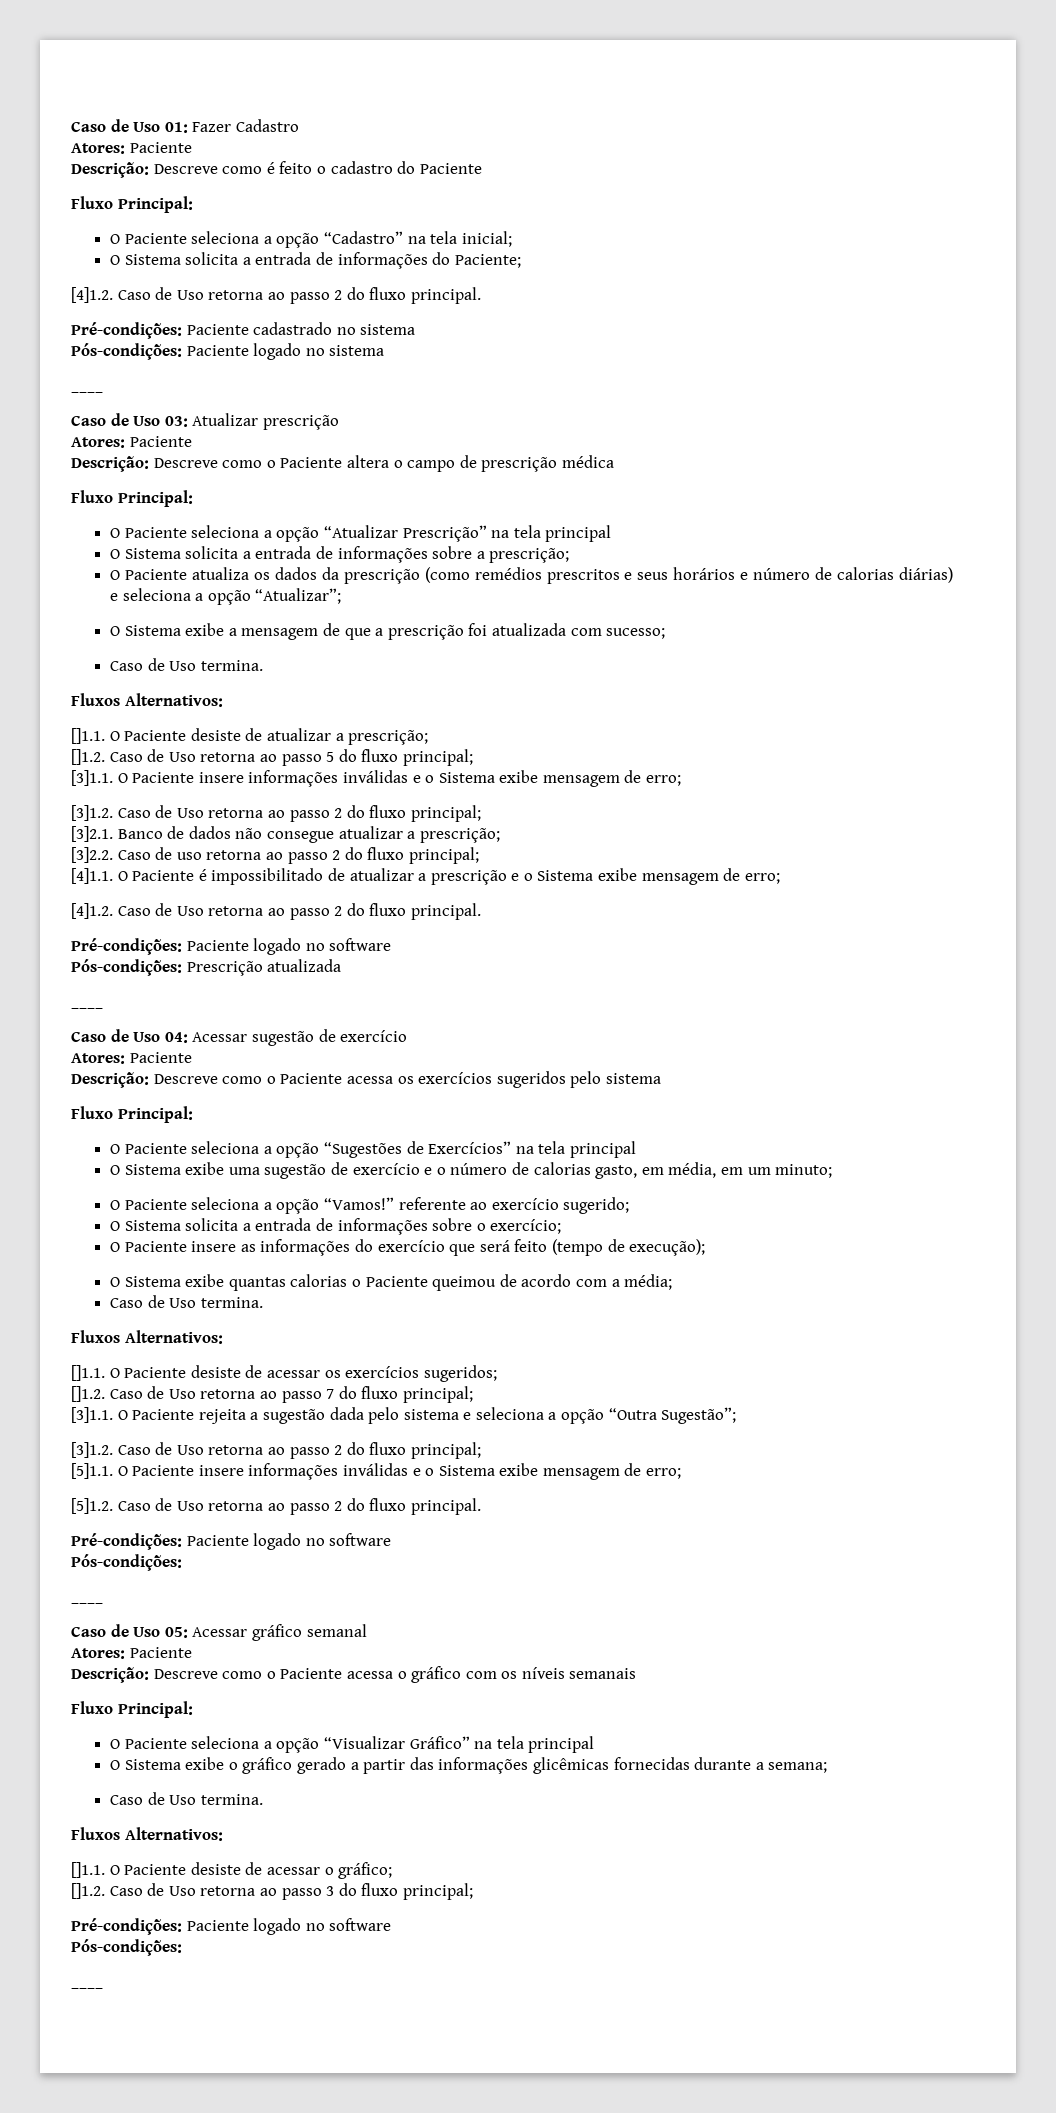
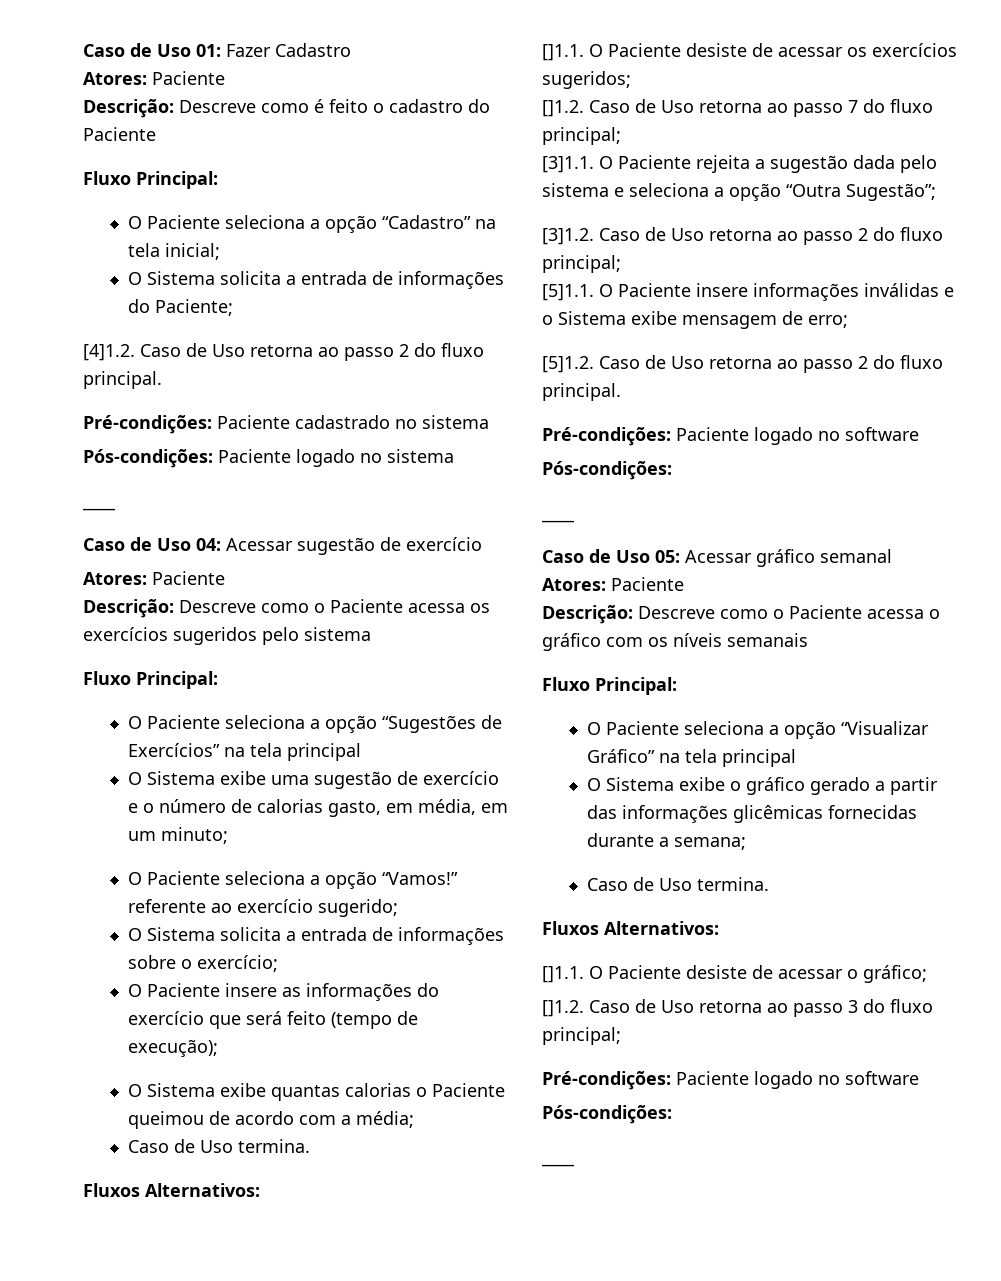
[71,413,339,430] [71,436,192,448] [71,455,614,472] [71,490,193,507] [110,525,612,542] [110,546,570,563] [110,567,953,584] [110,588,342,605] [110,623,666,640] [110,658,263,671] [71,693,223,707] [71,728,429,745] [71,749,473,766] [71,770,682,787] [71,805,481,822] [71,826,500,843] [71,847,479,864] [71,868,780,885] [71,903,481,920] [71,938,392,955] [71,959,342,976] [71,1007,103,1009] // Caso de Uso 03: Atualizar prescrição // Atores: Paciente // Descrição: Descreve como o Paciente altera o campo de prescrição médica // Fluxo Principal: // O Paciente seleciona a opção “Atualizar Prescrição” na tela principal // O Sistema solicita a entrada de informações sobre a prescrição; // O Paciente atualiza os dados da prescrição (como remédios prescritos e seus horários e número de calorias diárias) e seleciona a opção “Atualizar”; // O Sistema exibe a mensagem de que a prescrição foi atualizada com sucesso; // Caso de Uso termina. // Fluxos Alternativos: // []1.1. O Paciente desiste de atualizar a prescrição; // []1.2. Caso de Uso retorna ao passo 5 do fluxo principal; // [3]1.1. O Paciente insere informações inválidas e o Sistema exibe mensagem de erro; // [3]1.2. Caso de Uso retorna ao passo 2 do fluxo principal; // [3]2.1. Banco de dados não consegue atualizar a prescrição; // [3]2.2. Caso de uso retorna ao passo 2 do fluxo principal; // [4]1.1. O Paciente é impossibilitado de atualizar a prescrição e o Sistema exibe mensagem de erro; // [4]1.2. Caso de Uso retorna ao passo 2 do fluxo principal. // Pré-condições: Paciente logado no software // Pós-condições: Prescrição atualizada // ____ -> (116, 509) none

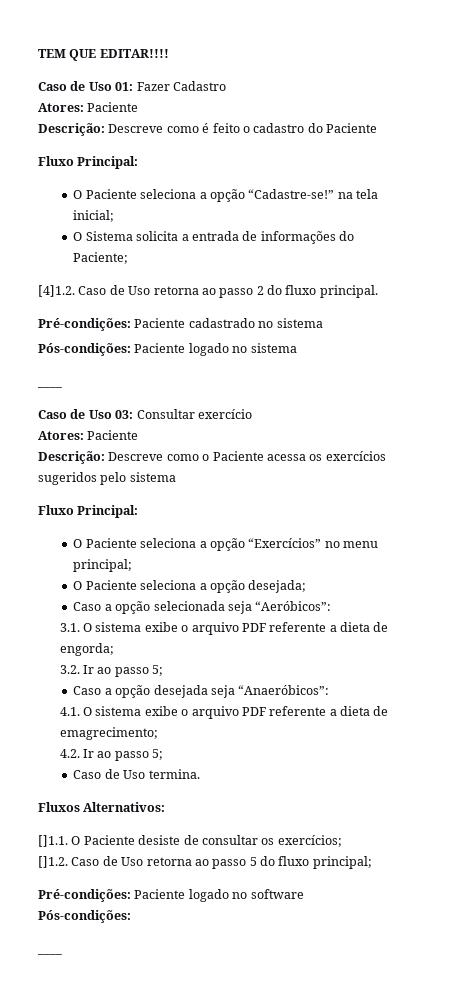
(83, 50) none -> [38,49,169,61] TEM QUE EDITAR!!!! //
[381,215,471,229] “Cadastro” -> [248,189,335,199] “Cadastre-se!”
[196,537,401,555] 04: Acessar sugestão de -> [115,409,195,419] 03: Consultar
[381,715,502,733] [127,743,361,761] [127,771,499,789] [127,799,508,817] [127,827,228,844] [127,871,458,889] [127,899,398,917] [127,927,504,945] [127,955,278,972] [127,983,439,1001] [127,1011,418,1029] [127,1039,218,1057] [127,1083,505,1101] [127,1111,414,1129] “Sugestões de Exercícios” na tela principal // O Sistema exibe uma sugestão de exercício e o número de calorias gasto, em média, em um minuto; // O Paciente seleciona a opção “Vamos!” referente ao exercício sugerido; // O Sistema solicita a entrada de informações sobre o exercício; // O Paciente insere as informações do exercício que será feito (tempo de execução); // O Sistema exibe quantas calorias o Paciente queimou de acordo com a média; -> [248,538,379,548] [73,559,133,572] [73,580,307,593] [73,601,332,614] [59,622,389,635] [59,643,114,656] [59,665,164,677] [73,685,330,698] [59,706,389,719] [59,727,158,740] [59,749,164,761] “Exercícios” no menu principal; // O Paciente seleciona a opção desejada; // Caso a opção selecionada seja “Aeróbicos”: // 3.1. O sistema exibe o arquivo PDF referente a dieta de engorda; // 3.2. Ir ao passo 5; // Caso a opção desejada seja “Anaeróbicos”: // 4.1. O sistema exibe o arquivo PDF referente a dieta de emagrecimento; // 4.2. Ir ao passo 5;
[778,43,957,57] [542,71,631,89] [542,99,933,117] [542,127,621,145] [542,155,937,173] [542,183,936,201] [542,227,943,245] [542,255,621,273] [542,283,954,301] [542,311,848,329] [542,355,943,373] [542,383,621,401] [542,427,919,446] [542,461,672,480] [541,519,575,523] [542,549,892,567] [542,577,684,591] [542,605,940,624] [542,633,808,651] [542,677,677,695] [586,721,929,739] [586,749,796,767] [586,777,938,795] [586,805,917,823] [586,833,746,850] [586,877,769,891] [542,921,719,935] [542,965,927,983] [542,999,858,1017] acessar os exercícios sugeridos; // []1.2. Caso de Uso retorna ao passo 7 do fluxo principal; // [3]1.1. O Paciente rejeita a sugestão dada pelo sistema e seleciona a opção “Outra Sugestão”; // [3]1.2. Caso de Uso retorna ao passo 2 do fluxo principal; // [5]1.1. O Paciente insere informações inválidas e o Sistema exibe mensagem de erro; // [5]1.2. Caso de Uso retorna ao passo 2 do fluxo principal. // Pré-condições: Paciente logado no software // Pós-condições: // ____ // Caso de Uso 05: Acessar gráfico semanal // Atores: Paciente // Descrição: Descreve como o Paciente acessa o gráfico com os níveis semanais // Fluxo Principal: // O Paciente seleciona a opção “Visualizar Gráfico” na tela principal // O Sistema exibe o gráfico gerado a partir das informações glicêmicas fornecidas durante a semana; // Caso de Uso termina. // Fluxos Alternativos: // []1.1. O Paciente desiste de acessar o gráfico; // []1.2. Caso de Uso retorna ao passo 3 -> [201,835,342,847] [38,856,257,869] consultar os exercícios; // []1.2. Caso de Uso retorna ao passo 5

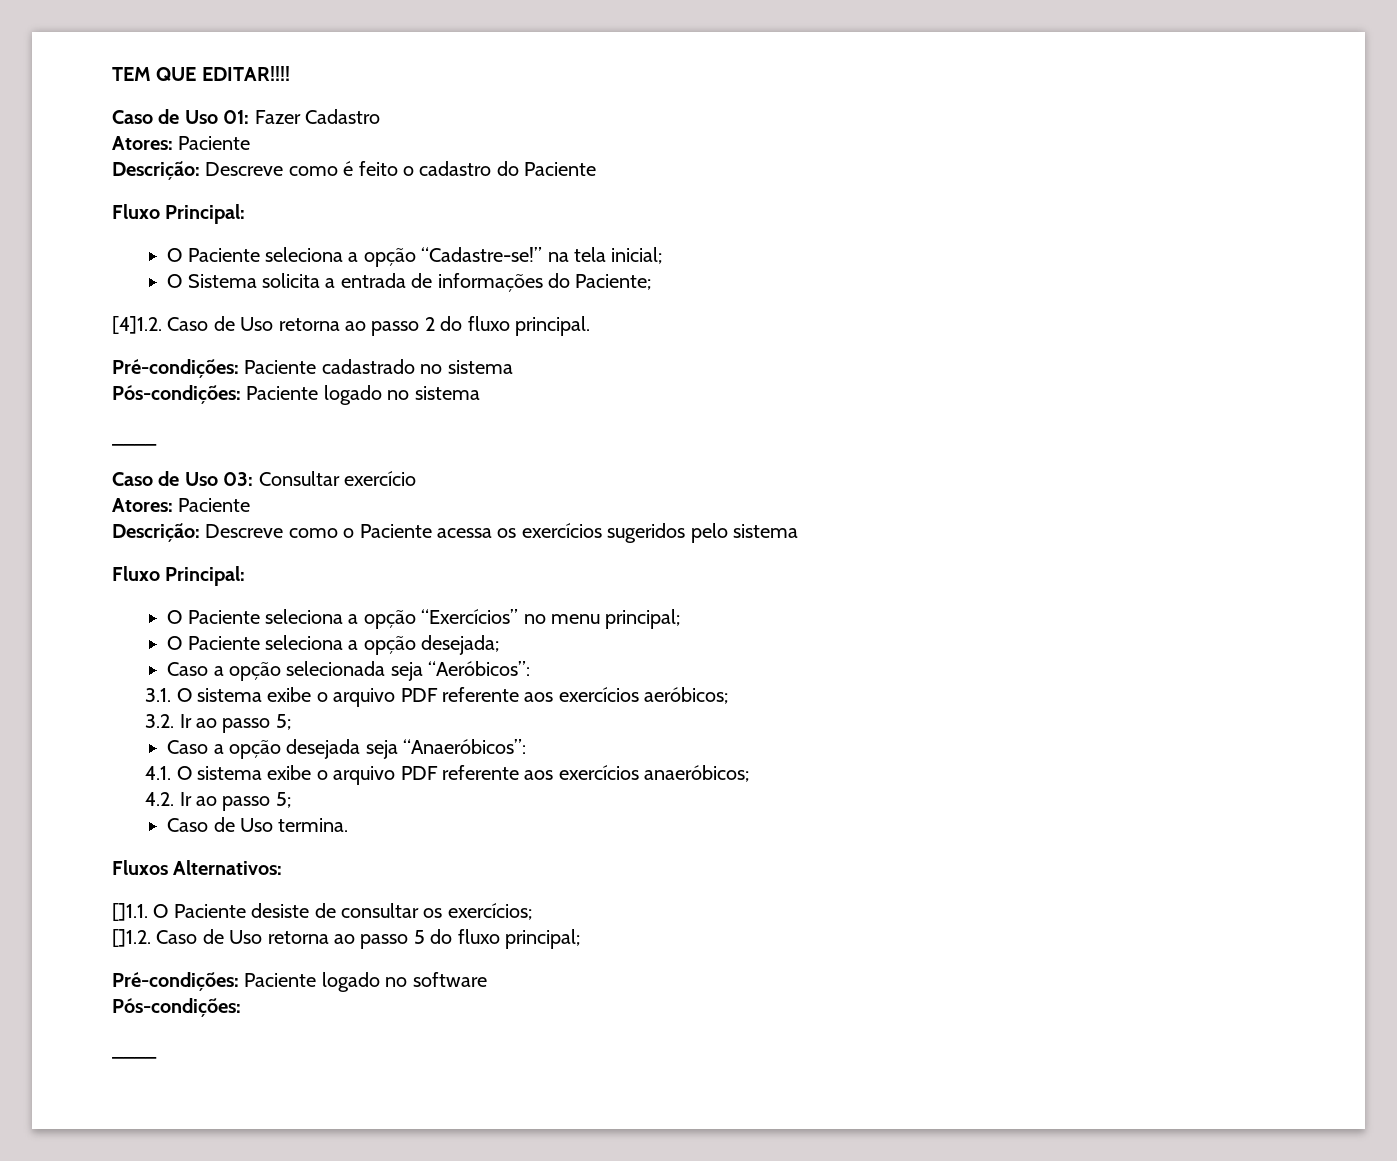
[329,622,389,632] [59,643,114,656] a dieta de engorda; -> [524,687,729,704] aos exercícios aeróbicos;
[329,706,389,716] [59,727,158,740] a dieta de emagrecimento; -> [524,765,750,782] aos exercícios anaeróbicos;

